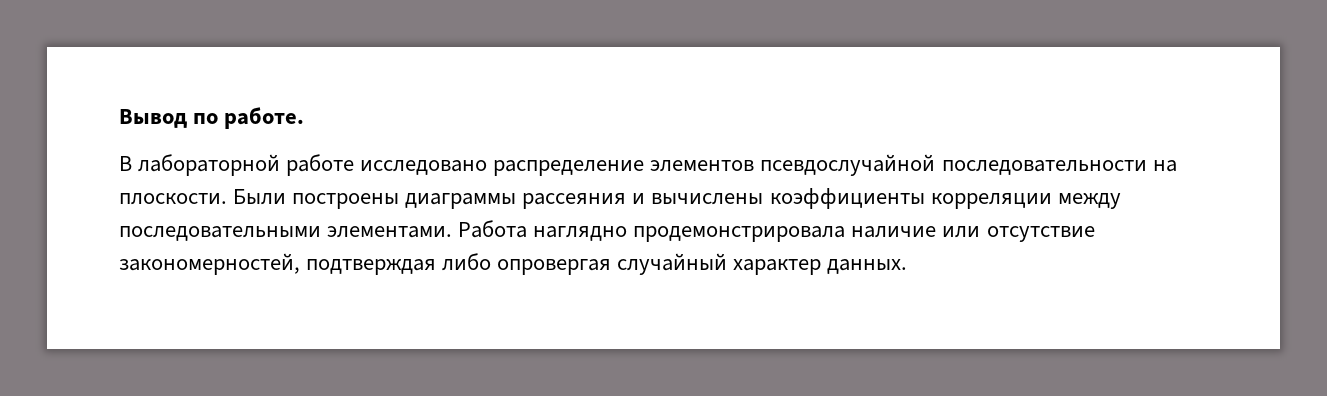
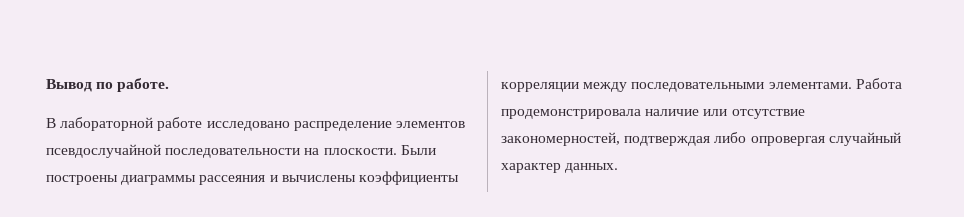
[533,226,628,241] наглядно -> (902, 83) none

